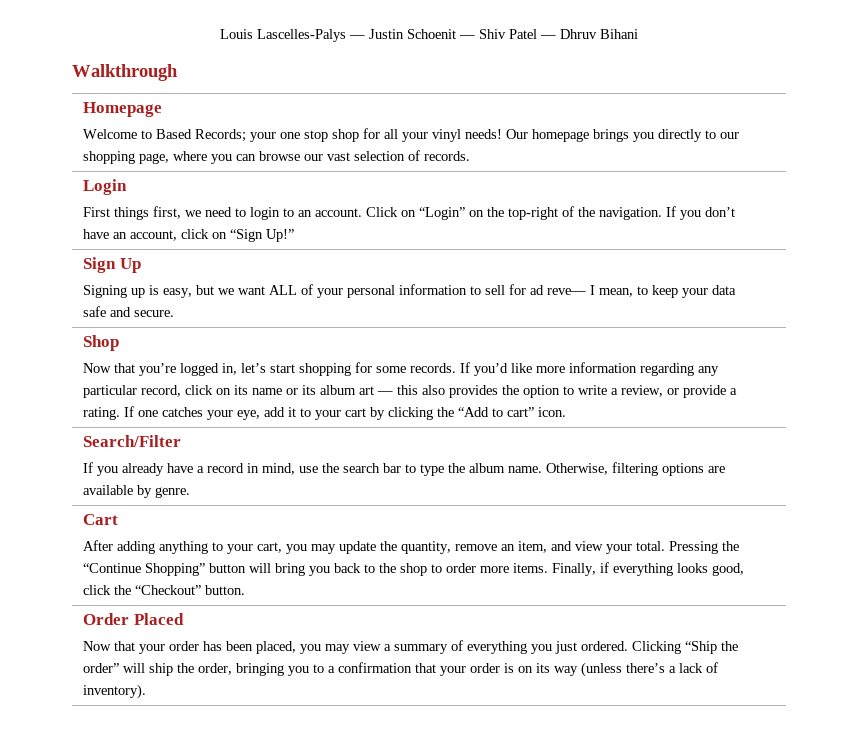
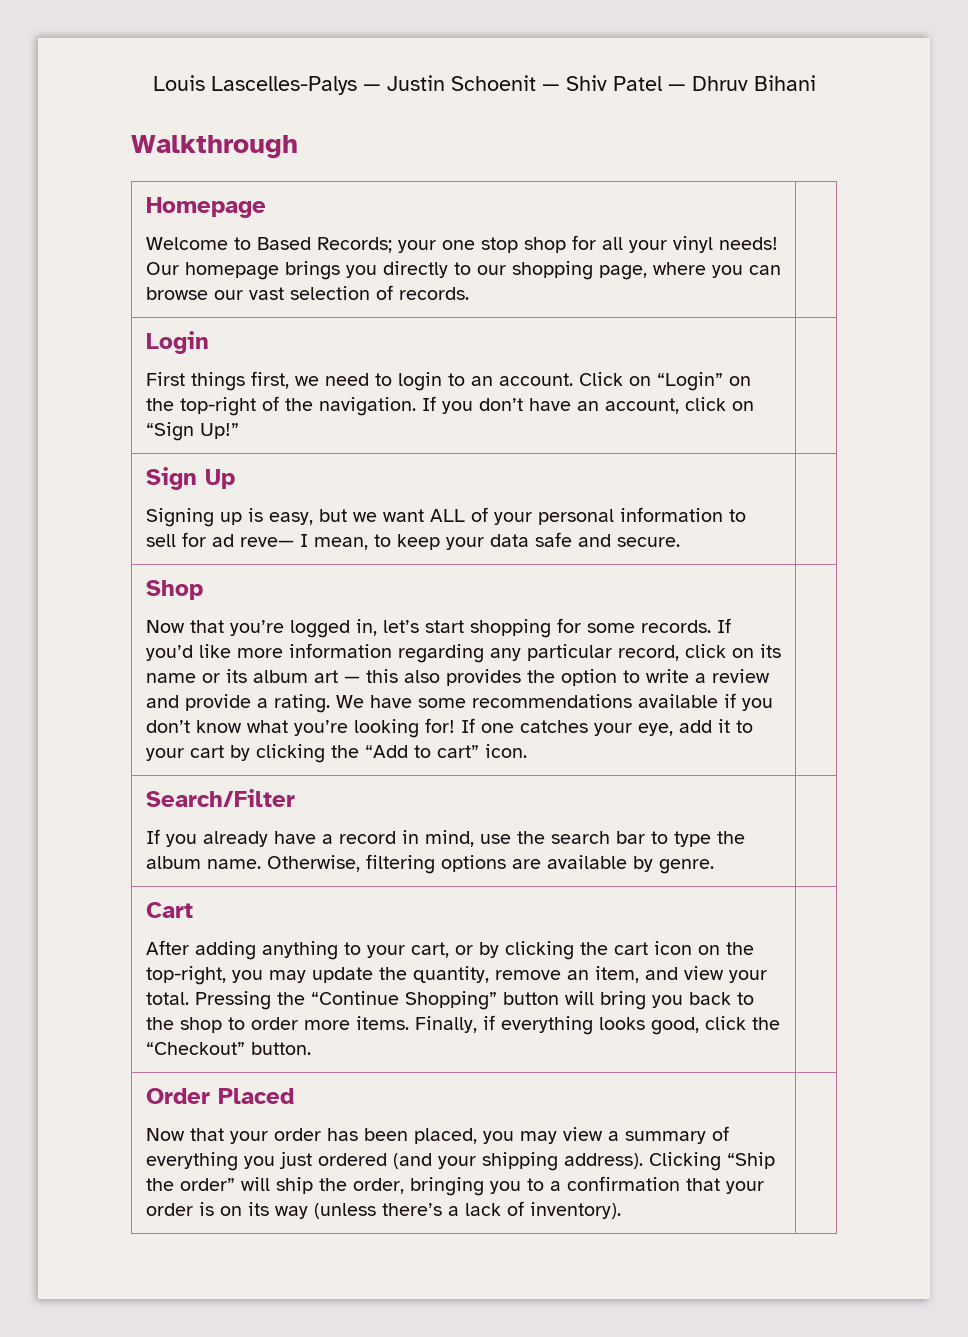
[621,385,680,397] review, or -> [711,669,770,683] [145,695,179,708] review and
(121, 413) none -> [335,693,773,711] [145,718,455,738] We have some recommendations available if you don’t know what you’re looking for!
(283, 547) none -> [454,941,754,960] [145,966,226,985] or by clicking the cart icon on the top-right,
[581,641,629,651] ordered. -> [317,1152,643,1171] ordered (and your shipping address).

